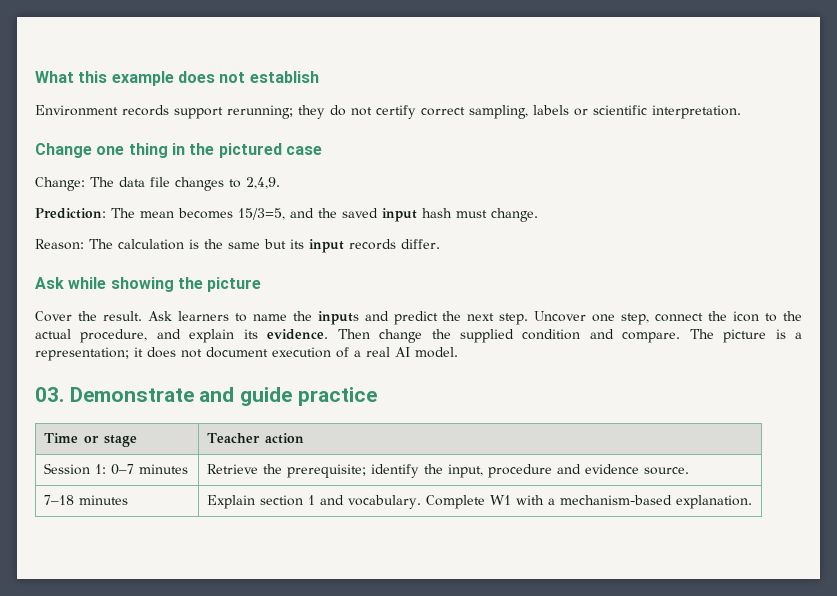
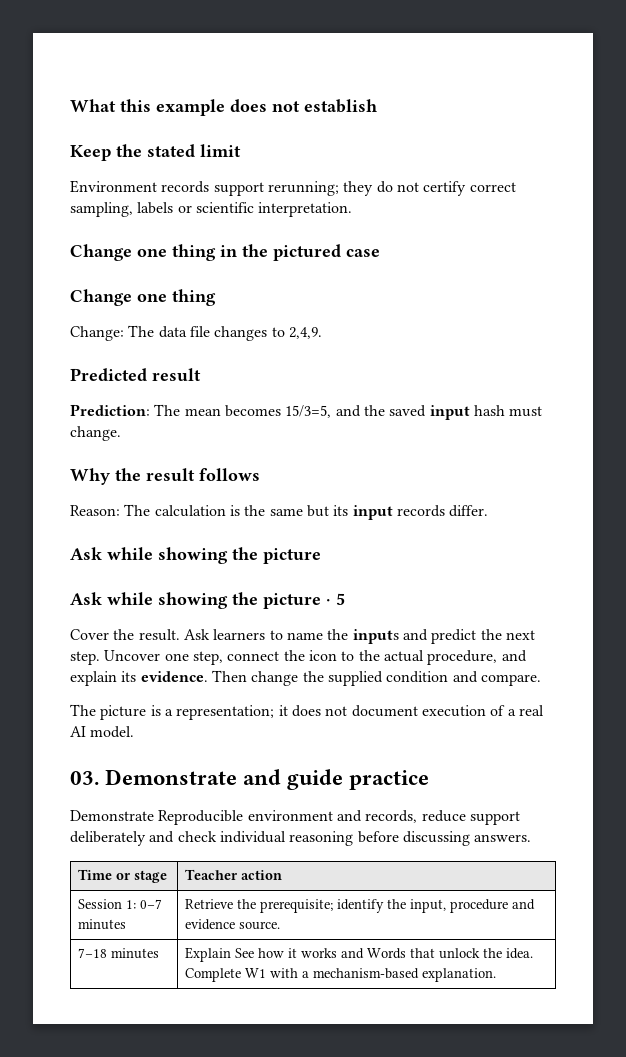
(319, 77) none -> [70,144,241,161] // Keep the stated limit
(322, 150) none -> [70,289,216,306] // Change one thing
(280, 183) none -> [70,368,201,381] // Predicted result
(538, 215) none -> [70,468,260,485] // Why the result follows
(262, 284) none -> [70,592,345,609] // Ask while showing the picture · 5
(681, 337) none -> (541, 680) //
(377, 396) none -> [70,810,520,825] [70,831,532,846] // Demonstrate Reproducible environment and records, reduce support deliberately and check individual reasoning before discussing answers.
[260,495,422,509] section 1 and vocabulary. -> [234,948,533,959] See how it works and Words that unlock the idea.

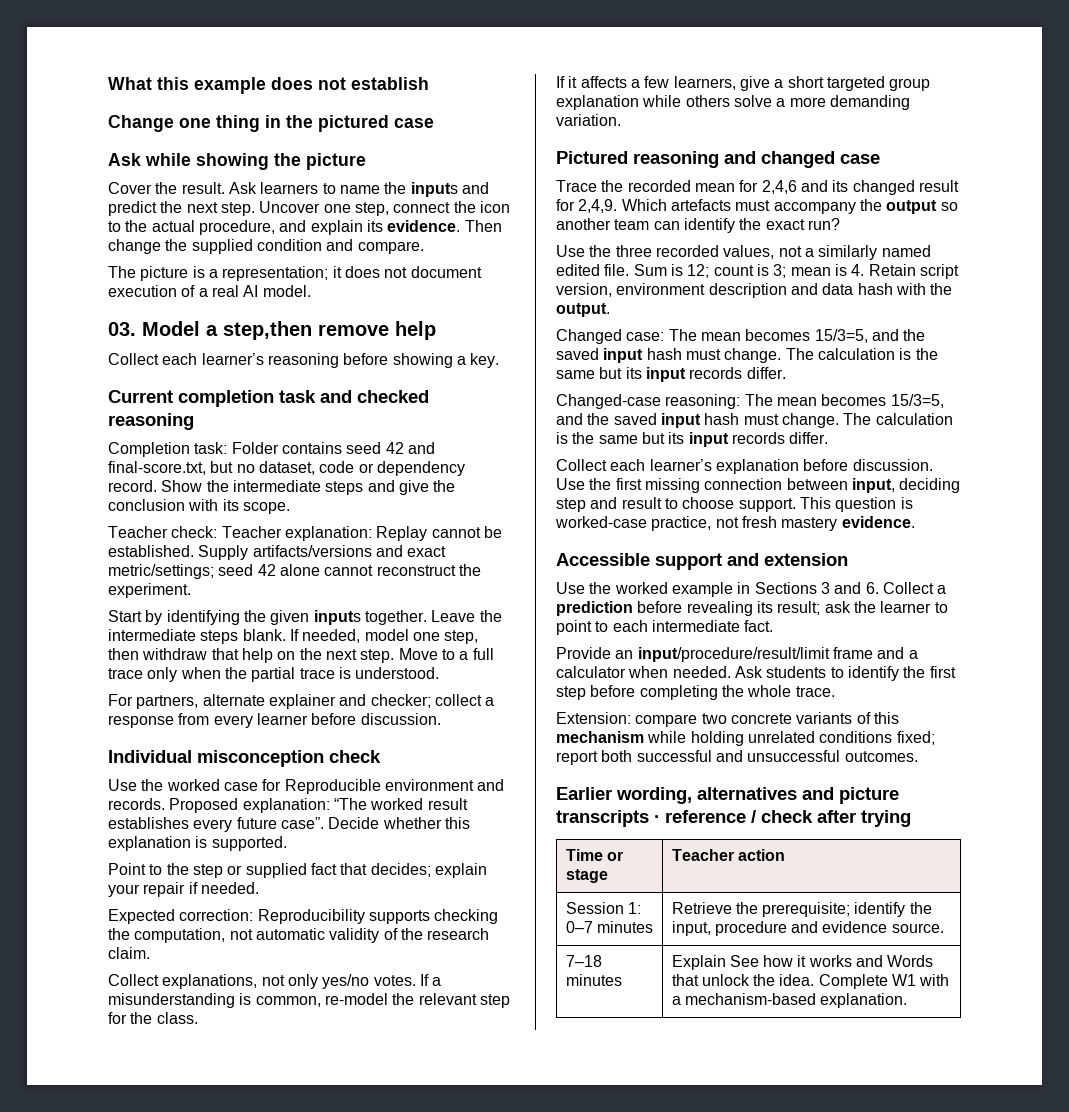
[70,144,241,161] [70,180,516,196] [70,202,353,217] // Keep the stated limit // Environment records support rerunning; they do not certify correct sampling, labels or scientific interpretation. -> (429, 83) none
[70,289,216,306] [70,325,322,341] [70,368,201,381] [70,404,543,420] [70,426,121,441] [70,468,260,485] [70,504,489,520] [70,547,321,564] [70,592,345,609] // Change one thing // Change: The data file changes to 2,4,9. // Predicted result // Prediction: The mean becomes 15/3=5, and the saved input hash must change. // Why the result follows // Reason: The calculation is the same but its input records differ. // Ask while showing the picture // Ask while showing the picture · 5 -> [108,153,366,170] // Ask while showing the picture
[105,769,430,790] [70,810,520,825] [70,831,532,846] Demonstrate and guide practice // Demonstrate Reproducible environment and records, reduce support deliberately and check individual reasoning before discussing answers. -> [142,321,436,340] [108,353,500,368] [108,390,429,407] [108,413,194,430] [108,442,435,457] [108,461,465,476] [108,480,456,495] [108,499,290,514] [108,526,502,541] [108,545,447,560] [108,564,481,579] [108,583,191,598] [108,610,502,625] [108,629,479,644] [108,648,494,663] [108,667,440,682] [108,694,495,709] [108,713,441,728] [108,750,381,767] [108,779,505,794] [108,798,468,813] [108,817,470,832] [108,836,287,851] [108,863,487,878] [108,882,259,897] [108,909,499,924] [108,928,490,943] [108,947,150,959] [108,974,442,989] [108,993,510,1008] [108,1012,198,1024] [556,76,931,91] [556,95,910,110] [556,114,621,126] [556,151,880,168] [556,180,959,195] [556,199,958,214] [556,218,840,233] [556,245,931,260] [556,264,959,279] [556,283,953,298] [556,303,610,317] [556,329,926,344] [556,348,938,363] [556,367,786,382] [556,394,944,409] [556,413,953,428] [556,432,829,447] [556,459,933,474] [556,478,961,493] [556,497,913,512] [555,516,915,531] [556,553,848,570] [556,582,947,597] [556,601,948,616] [556,620,774,635] [556,647,918,662] [556,666,956,681] [556,685,835,700] [556,712,899,727] [556,731,935,746] [556,750,918,765] [556,787,899,804] [556,810,911,827] Model a step,then remove help // Collect each learner’s reasoning before showing a key. // Current completion task and checked reasoning // Completion task: Folder contains seed 42 and final-score.txt, but no dataset, code or dependency record. Show the intermediate steps and give the conclusion with its scope. // Teacher check: Teacher explanation: Replay cannot be established. Supply artifacts/versions and exact metric/settings; seed 42 alone cannot reconstruct the experiment. // Start by identifying the given inputs together. Leave the intermediate steps blank. If needed, model one step, then withdraw that help on the next step. Move to a full trace only when the partial trace is understood. // For partners, alternate explainer and checker; collect a response from every learner before discussion. // Individual misconception check // Use the worked case for Reproducible environment and records. Proposed explanation: “The worked result establishes every future case”. Decide whether this explanation is supported. // Point to the step or supplied fact that decides; explain your repair if needed. // Expected correction: Reproducibility supports checking the computation, not automatic validity of the research claim. // Collect explanations, not only yes/no votes. If a misunderstanding is common, re-model the relevant step for the class. // If it affects a few learners, give a short targeted group explanation while others solve a more demanding variation. // Pictured reasoning and changed case // Trace the recorded mean for 2,4,6 and its changed result for 2,4,9. Which artefacts must accompany the output so another team can identify the exact run? // Use the three recorded values, not a similarly named edited file. Sum is 12; count is 3; mean is 4. Retain script version, environment description and data hash with the output. // Changed case: The mean becomes 15/3=5, and the saved input hash must change. The calculation is the same but its input records differ. // Changed-case reasoning: The mean becomes 15/3=5, and the saved input hash must change. The calculation is the same but its input records differ. // Collect each learner’s explanation before discussion. Use the first missing connection between input, deciding step and result to choose support. This question is worked-case practice, not fresh mastery evidence. // Accessible support and extension // Use the worked example in Sections 3 and 6. Collect a prediction before revealing its result; ask the learner to point to each intermediate fact. // Provide an input/procedure/result/limit frame and a calculator when needed. Ask students to identify the first step before completing the whole trace. // Extension: compare two concrete variants of this mechanism while holding unrelated conditions fixed; report both successful and unsuccessful outcomes. // Earlier wording, alternatives and picture transcripts · reference / check after trying

